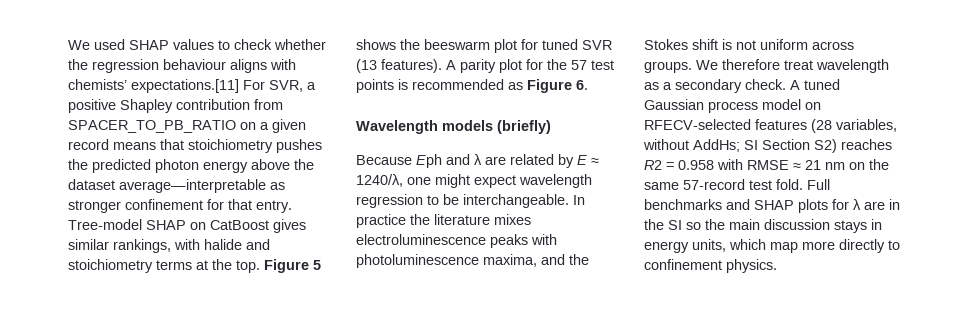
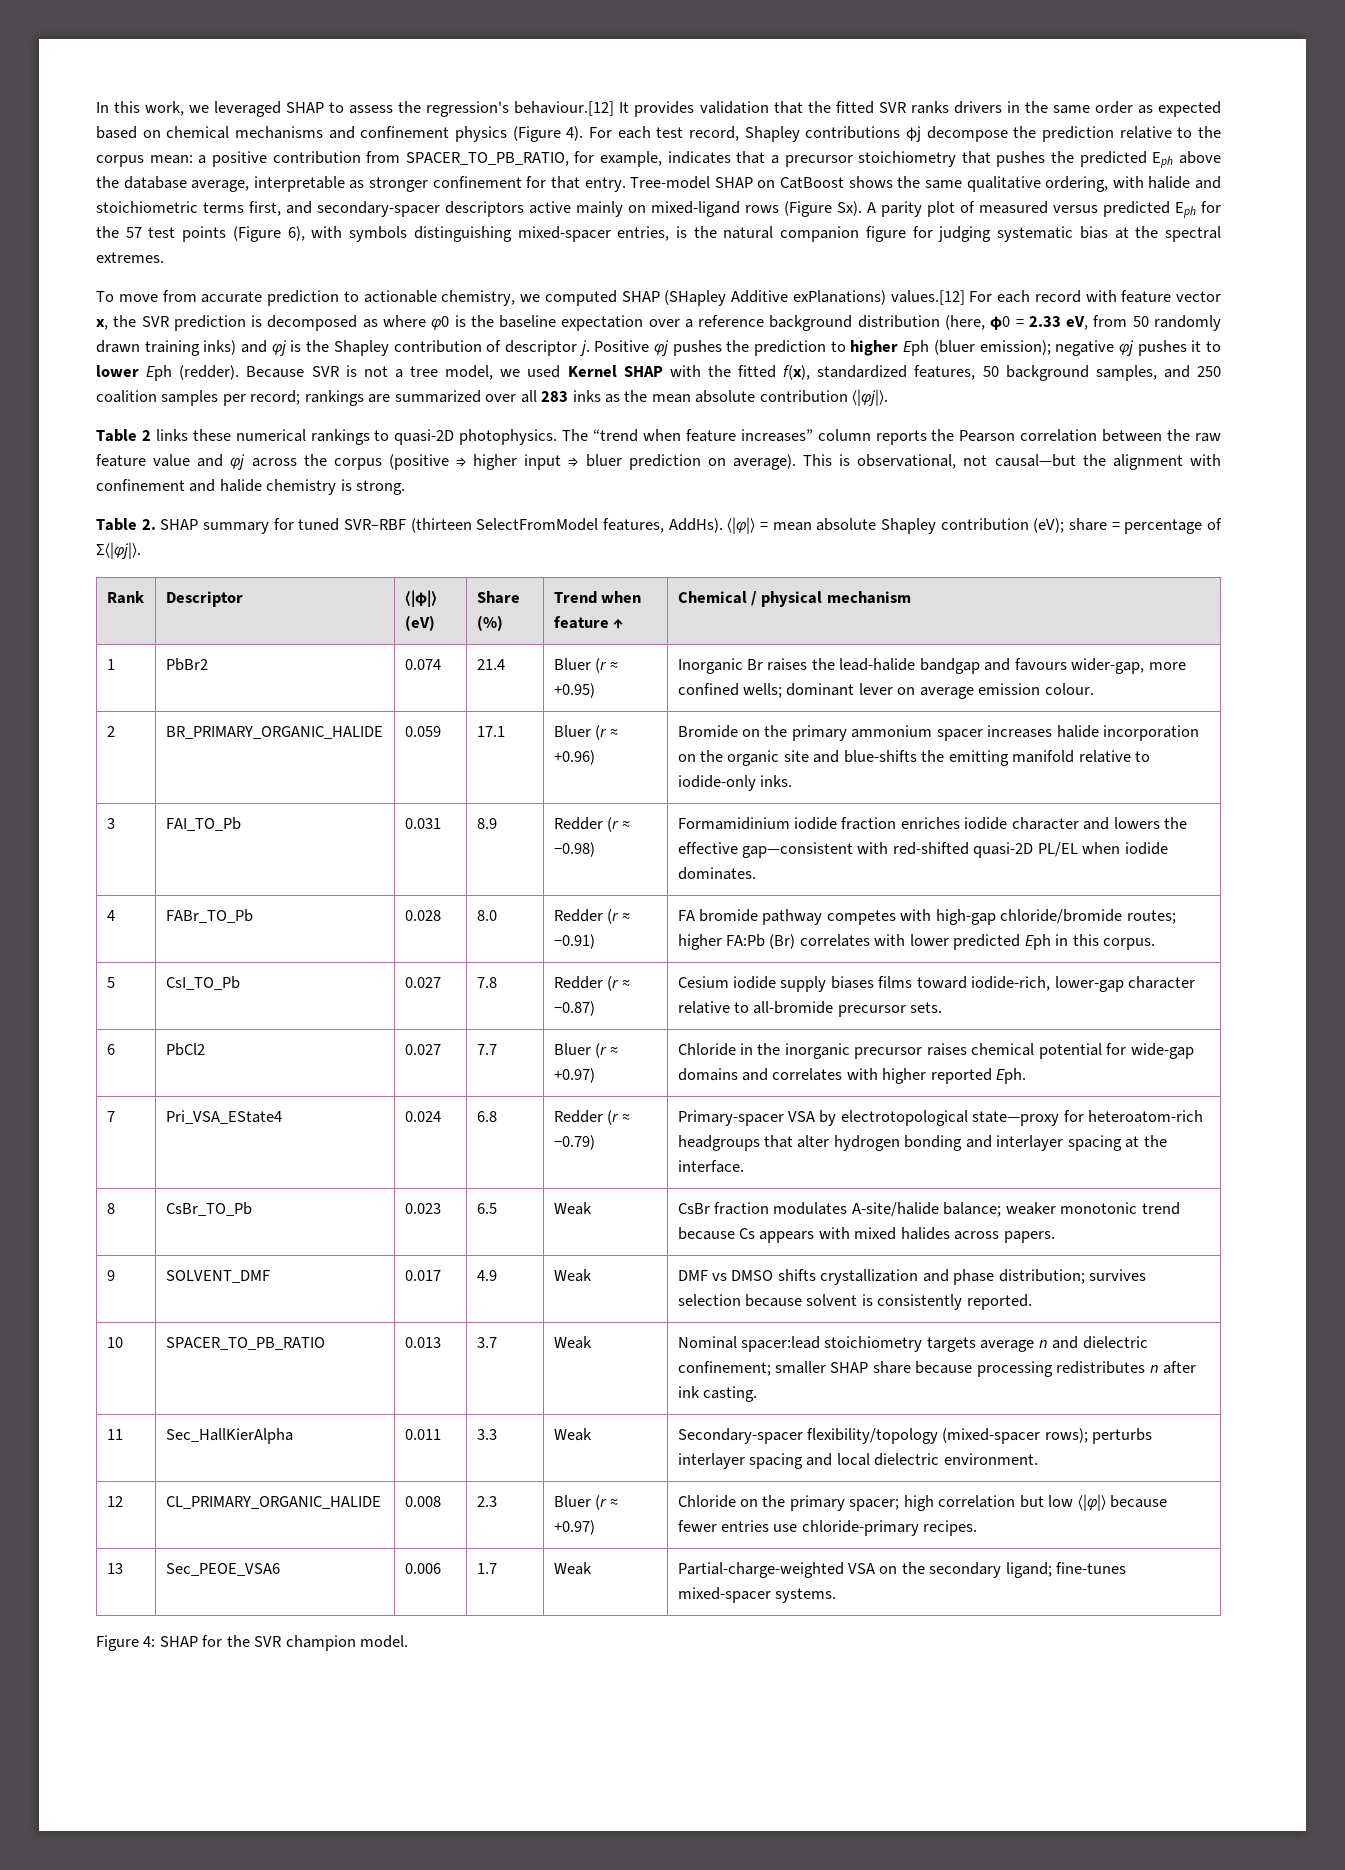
[68,39,326,50] [68,59,296,73] [68,79,303,93] We used SHAP values to check whether the regression behaviour aligns with chemists’ expectations.[11] For SVR, -> [96,101,1221,117] [96,126,1221,142] [96,155,193,167] In this work, we leveraged SHAP to assess the regression's behaviour.[12] It provides validation that the fitted SVR ranks drivers in the same order as expected based on chemical mechanisms and confinement physics (Figure 4). For each test record, Shapley contributions φj decompose the prediction relative to the corpus mean:
[120,99,173,113] Shapley -> (267, 159) none
[68,119,306,133] [68,139,322,153] [68,159,314,173] [68,179,266,193] SPACER_TO_PB_RATIO on a given record means that stoichiometry pushes the predicted photon energy above the dataset average—interpretable -> [405,151,1221,168] [96,176,345,192] SPACER_TO_PB_RATIO, for example, indicates that a precursor stoichiometry that pushes the predicted Eph above the database average, interpretable
[273,219,306,233] [68,239,270,253] [68,259,321,273] [356,39,612,53] [356,59,522,73] gives similar rankings, with halide and stoichiometry terms at the top. Figure 5 shows the beeswarm plot for tuned SVR (13 features). A parity plot -> [848,176,1221,192] [96,201,1196,218] shows the same qualitative ordering, with halide and stoichiometric terms first, and secondary-spacer descriptors active mainly on mixed-ligand rows (Figure Sx). A parity plot of measured versus predicted Eph
[398,79,588,93] [356,120,551,134] [356,154,599,168] [356,174,592,188] [356,194,585,208] [356,214,531,228] [356,234,557,248] [356,254,589,268] [644,39,854,50] [644,59,889,73] [644,79,840,93] [644,99,821,113] [644,119,897,133] [643,139,892,153] [644,159,889,170] [644,179,830,190] [644,199,900,213] [644,219,882,233] [644,239,900,253] [644,259,777,273] is recommended as Figure 6. // Wavelength models (briefly) // Because Eph and λ are related by E ≈ 1240/λ, one might expect wavelength regression to be interchangeable. In practice the literature mixes electroluminescence peaks with photoluminescence maxima, and the Stokes shift is not uniform across groups. We therefore treat wavelength as a secondary check. A tuned Gaussian process model on RFECV-selected features (28 variables, without AddHs; SI Section S2) reaches R2 = 0.958 with RMSE ≈ 21 nm on the same 57-record test fold. Full benchmarks and SHAP plots for λ are in the SI so the main discussion stays in energy units, which map more directly to confinement physics. -> [232,226,1222,242] [96,252,164,263] [96,290,1221,306] [96,315,1221,331] [96,340,1222,356] [96,365,1221,381] [96,389,889,406] [96,429,1222,445] [96,454,1222,470] [96,479,406,495] [96,517,1222,534] [96,542,141,559] [106,591,144,604] [165,591,243,607] [404,590,437,607] [404,615,435,631] [476,591,520,604] [476,615,503,631] [553,591,641,604] [553,616,623,629] [677,591,911,607] [106,659,115,670] [165,658,208,671] [404,659,441,670] [476,659,505,670] [553,658,619,673] [553,683,595,698] [677,658,1186,674] [677,683,1094,699] [106,726,115,737] [165,726,383,739] [404,726,441,737] [476,726,505,737] [553,725,619,740] [553,750,595,765] [677,725,1200,741] [677,750,1151,766] [677,775,792,791] [106,818,115,829] [165,817,241,831] [404,818,441,829] [476,818,497,829] [553,817,631,832] [553,842,595,857] [677,817,1188,830] [677,842,1168,858] [677,867,756,880] [106,910,115,921] [165,909,253,923] [404,910,441,921] [476,910,497,921] [553,909,631,924] [553,934,595,949] [677,909,1176,925] [677,934,1156,950] [106,977,115,988] [165,976,240,990] [404,977,441,988] [476,977,497,988] [553,976,631,991] [553,1001,595,1016] [677,976,1196,992] [677,1001,943,1017] [106,1044,115,1055] [165,1043,205,1056] [404,1044,441,1055] [476,1044,497,1055] [553,1043,619,1058] [553,1068,595,1083] [677,1043,1194,1059] [677,1068,1027,1084] [106,1111,115,1122] [165,1110,282,1124] [404,1111,441,1122] [476,1111,497,1122] [553,1110,631,1125] [553,1135,595,1150] [677,1110,1204,1126] [677,1135,1167,1151] [677,1160,744,1173] [106,1203,115,1214] [165,1202,252,1216] [404,1203,441,1214] [476,1203,497,1214] [553,1202,592,1215] [677,1202,1180,1217] [677,1227,1055,1243] [106,1270,115,1281] [165,1270,270,1283] [404,1270,441,1281] [476,1270,497,1281] [553,1269,592,1282] [677,1269,1147,1285] [677,1294,1032,1310] [106,1337,123,1348] [165,1337,325,1350] [404,1337,441,1348] [476,1337,497,1348] [553,1336,592,1349] [677,1336,1148,1352] [677,1361,1197,1377] [677,1386,757,1402] [106,1429,123,1440] [165,1428,293,1444] [404,1429,441,1440] [476,1429,497,1440] [553,1428,592,1441] [677,1428,1153,1444] [677,1453,1038,1469] [106,1496,123,1507] [165,1496,381,1509] [404,1496,441,1507] [476,1496,497,1507] [553,1495,619,1510] [553,1520,595,1535] [677,1494,1168,1511] [677,1520,978,1536] [106,1563,123,1574] [165,1563,280,1576] [404,1563,441,1574] [476,1563,497,1574] [553,1562,592,1575] [677,1562,1127,1578] [677,1587,836,1603] [96,1635,409,1651] (Figure 6), with symbols distinguishing mixed-spacer entries, is the natural companion figure for judging systematic bias at the spectral extremes. // To move from accurate prediction to actionable chemistry, we computed SHAP (SHapley Additive exPlanations) values.[12] For each record with feature vector x, the SVR prediction is decomposed as where φ0 is the baseline expectation over a reference background distribution (here, φ0 = 2.33 eV, from 50 randomly drawn training inks) and φj is the Shapley contribution of descriptor j. Positive φj pushes the prediction to higher Eph (bluer emission); negative φj pushes it to lower Eph (redder). Because SVR is not a tree model, we used Kernel SHAP with the fitted f(x), standardized features, 50 background samples, and 250 coalition samples per record; rankings are summarized over all 283 inks as the mean absolute contribution ⟨|φj|⟩. // Table 2 links these numerical rankings to quasi-2D photophysics. The “trend when feature increases” column reports the Pearson correlation between the raw feature value and φj across the corpus (positive ⇒ higher input ⇒ bluer prediction on average). This is observational, not causal—but the alignment with confinement and halide chemistry is strong. // Table 2. SHAP summary for tuned SVR–RBF (thirteen SelectFromModel features, AddHs). ⟨|φ|⟩ = mean absolute Shapley contribution (eV); share = percentage of Σ⟨|φj|⟩. // Rank | Descriptor | ⟨|φ|⟩ (eV) | Share (%) | Trend when feature ↑ | Chemical / physical mechanism // 1 | PbBr2 | 0.074 | 21.4 | Bluer (r ≈ +0.95) | Inorganic Br raises the lead-halide bandgap and favours wider-gap, more confined wells; dominant lever on average emission colour. // 2 | BR_PRIMARY_ORGANIC_HALIDE | 0.059 | 17.1 | Bluer (r ≈ +0.96) | Bromide on the primary ammonium spacer increases halide incorporation on the organic site and blue-shifts the emitting manifold relative to iodide-only inks. // 3 | FAI_TO_Pb | 0.031 | 8.9 | Redder (r ≈ −0.98) | Formamidinium iodide fraction enriches iodide character and lowers the effective gap—consistent with red-shifted quasi-2D PL/EL when iodide dominates. // 4 | FABr_TO_Pb | 0.028 | 8.0 | Redder (r ≈ −0.91) | FA bromide pathway competes with high-gap chloride/bromide routes; higher FA:Pb (Br) correlates with lower predicted Eph in this corpus. // 5 | CsI_TO_Pb | 0.027 | 7.8 | Redder (r ≈ −0.87) | Cesium iodide supply biases films toward iodide-rich, lower-gap character relative to all-bromide precursor sets. // 6 | PbCl2 | 0.027 | 7.7 | Bluer (r ≈ +0.97) | Chloride in the inorganic precursor raises chemical potential for wide-gap domains and correlates with higher reported Eph. // 7 | Pri_VSA_EState4 | 0.024 | 6.8 | Redder (r ≈ −0.79) | Primary-spacer VSA by electrotopological state—proxy for heteroatom-rich headgroups that alter hydrogen bonding and interlayer spacing at the interface. // 8 | CsBr_TO_Pb | 0.023 | 6.5 | Weak | CsBr fraction modulates A-site/halide balance; weaker monotonic trend because Cs appears with mixed halides across papers. // 9 | SOLVENT_DMF | 0.017 | 4.9 | Weak | DMF vs DMSO shifts crystallization and phase distribution; survives selection because solvent is consistently reported. // 10 | SPACER_TO_PB_RATIO | 0.013 | 3.7 | Weak | Nominal spacer:lead stoichiometry targets average n and dielectric confinement; smaller SHAP share because processing redistributes n after ink casting. // 11 | Sec_HallKierAlpha | 0.011 | 3.3 | Weak | Secondary-spacer flexibility/topology (mixed-spacer rows); perturbs interlayer spacing and local dielectric environment. // 12 | CL_PRIMARY_ORGANIC_HALIDE | 0.008 | 2.3 | Bluer (r ≈ +0.97) | Chloride on the primary spacer; high correlation but low ⟨|φ|⟩ because fewer entries use chloride-primary recipes. // 13 | Sec_PEOE_VSA6 | 0.006 | 1.7 | Weak | Partial-charge-weighted VSA on the secondary ligand; fine-tunes mixed-spacer systems. // Figure 4: SHAP for the SVR champion model.

